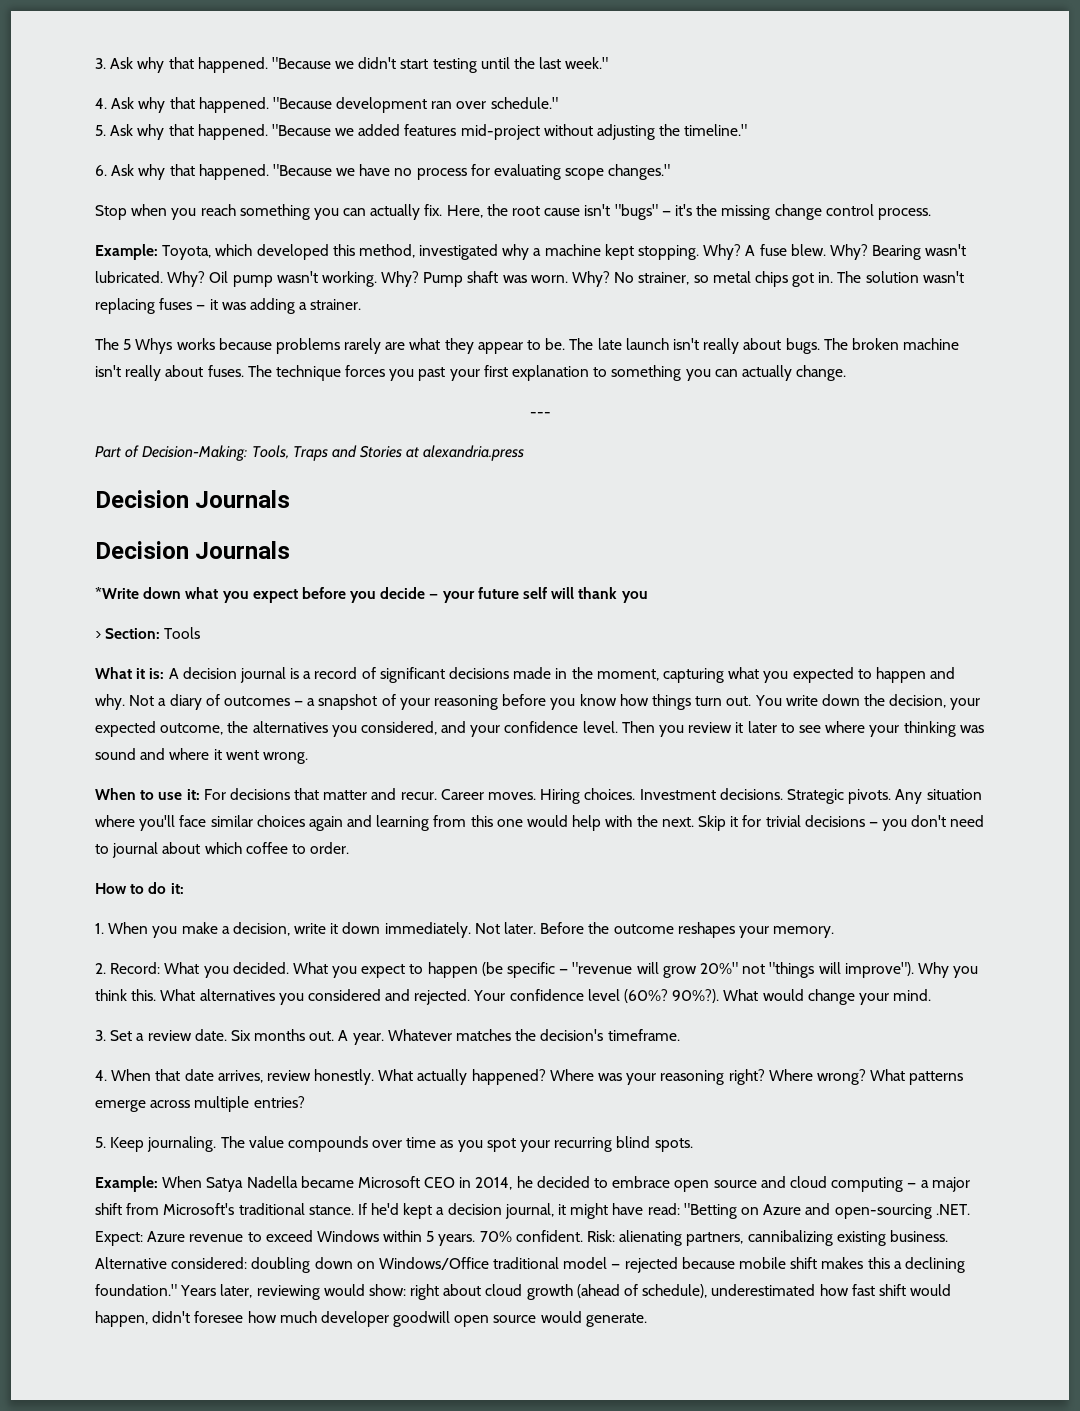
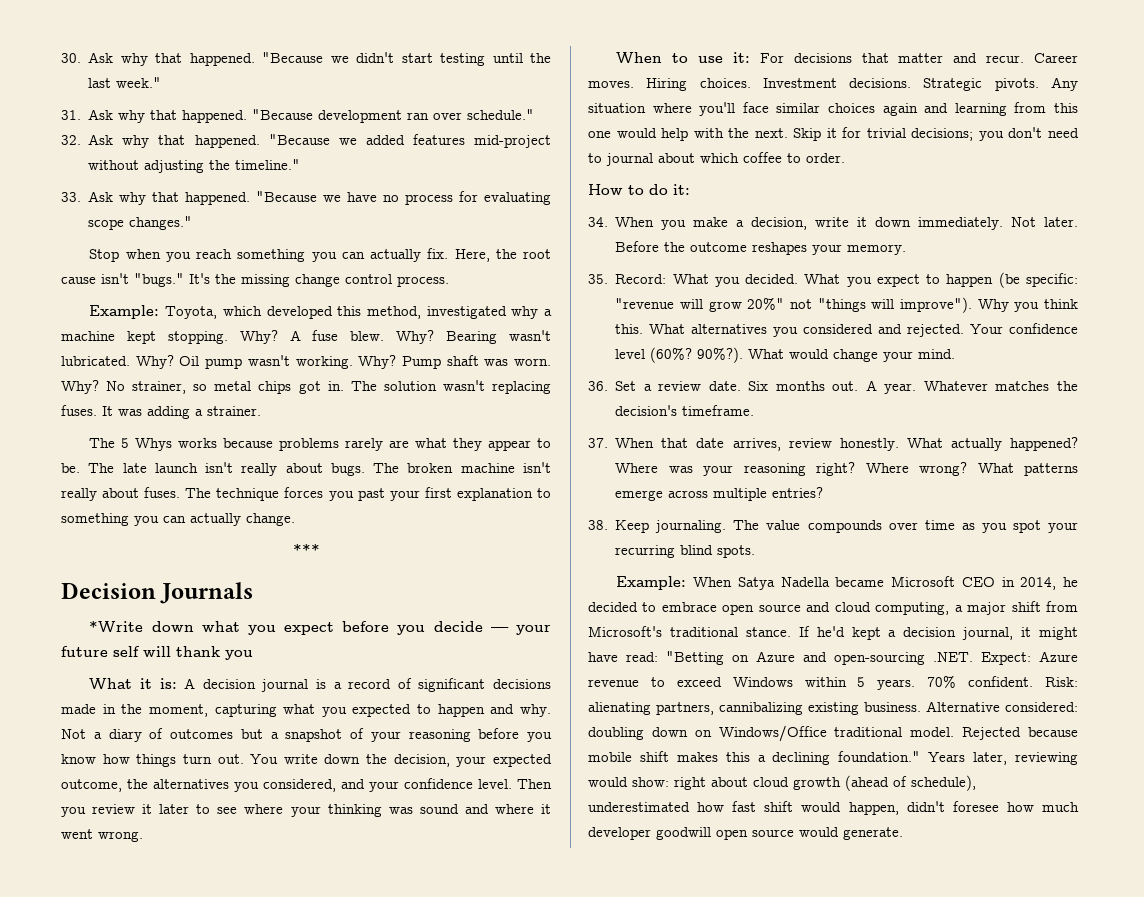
[95,58,106,69] 3. -> [61,53,81,63] 30.
[95,98,107,109] 4. -> [61,110,81,120] 31.
[95,125,106,136] 5. -> [61,135,81,145] 32.
[95,165,107,176] 6. -> [61,192,81,202] 33.
[614,204,692,220] "bugs" — it's -> [134,273,210,287] "bugs." It's
[159,298,218,310] fuses — it -> [61,405,113,416] fuses. It
[529,412,551,417] [95,445,525,461] [95,490,291,508] --- // Part of Decision-Making: Tools, Traps and Stories at alexandria.press // Decision Journals -> [292,544,320,555] ***
[95,627,201,639] // > Section: Tools -> (253, 654) none
[294,701,304,706] — -> [240,729,263,739] but
[804,815,878,827] decisions — -> [911,128,974,141] decisions;
[95,923,104,934] 1. -> [588,217,608,227] 34.
[95,963,106,974] 2. -> [588,274,608,284] 35.
[507,962,569,978] specific — -> [1026,273,1078,287] specific:
[95,1030,106,1041] 3. -> [588,381,608,391] 36.
[95,1070,107,1081] 4. -> [588,438,608,448] 37.
[95,1137,106,1148] 5. -> [588,520,608,530] 38.
[831,1177,917,1192] computing — -> [875,602,950,615] computing,
[563,1257,678,1273] model — rejected -> [910,727,1022,740] model. Rejected

